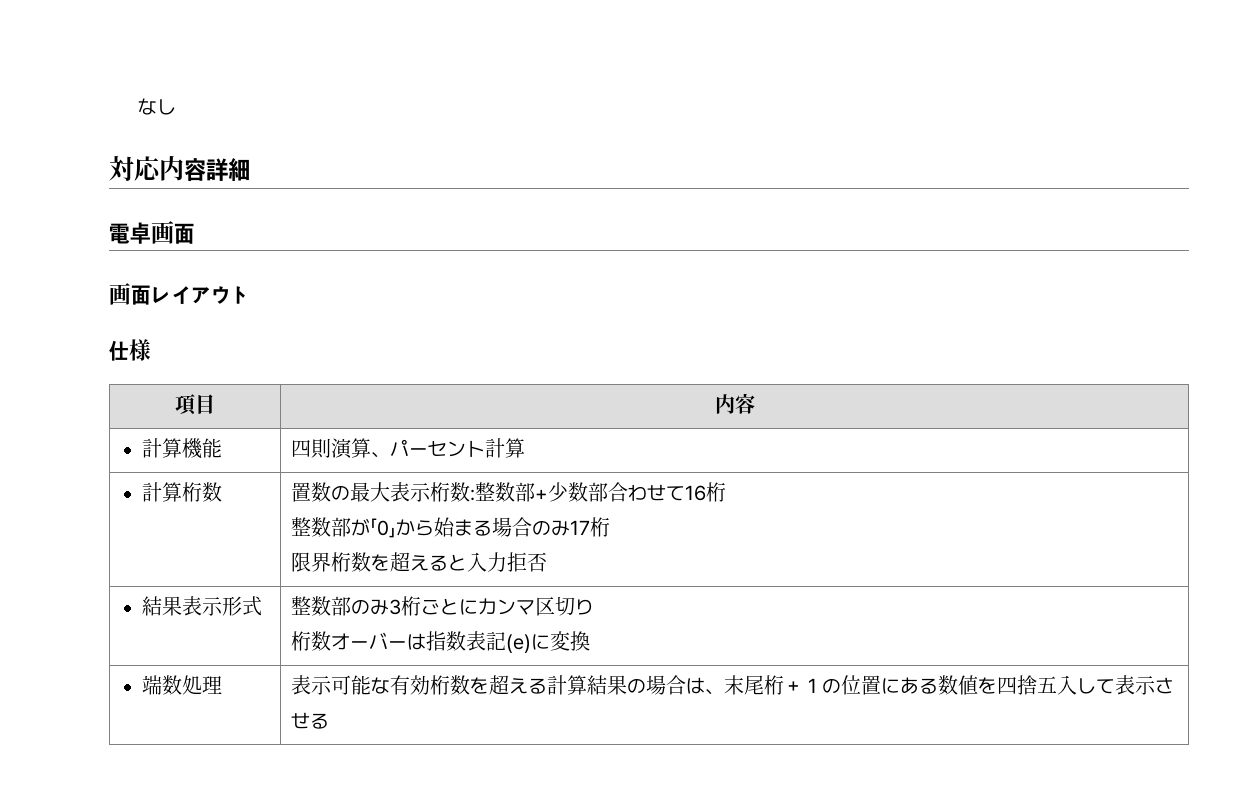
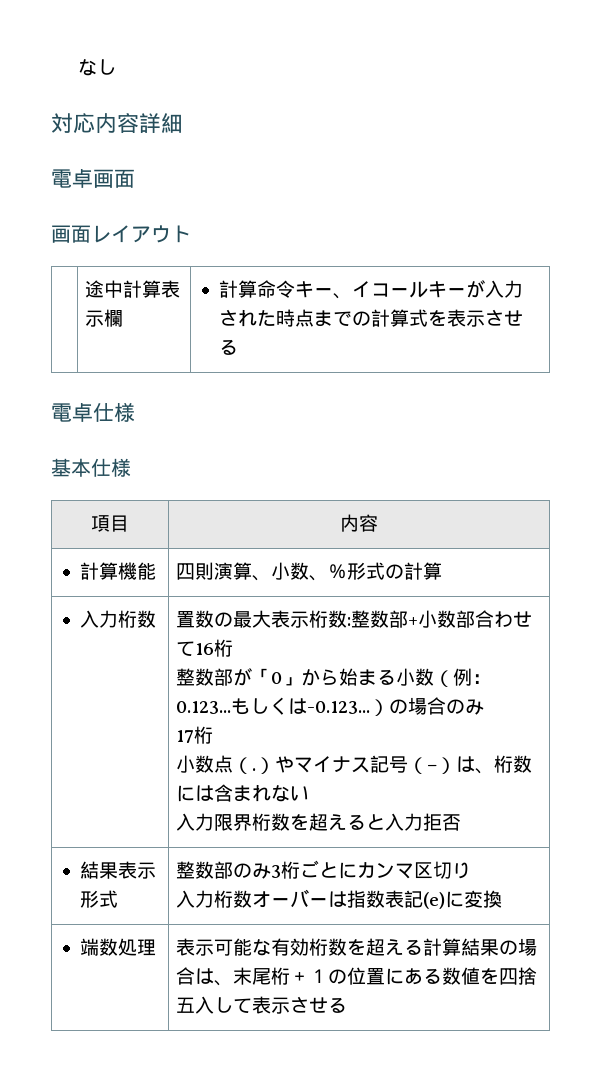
(251, 295) // -> [85,280,181,298] [85,309,124,327] [219,280,524,299] [219,309,524,327] [219,339,239,355] [51,402,135,422] [51,458,91,477] // | 途中計算表示欄 | 計算命令キー、イコールキーが入力された時点までの計算式を表示させる // 電卓仕様 // 基本
[390,439,486,457] パーセント -> [271,562,405,581] 小数、％形式の
[142,482,183,502] 計算 -> [80,610,119,628] 入力
[548,482,569,502] 少 -> [418,610,438,628] 小
(493, 528) none -> [396,668,492,687] [176,697,409,716] 小数（例：0.123...もしくは-0.123...）の
(571, 528) none -> (485, 707) //
(611, 527) none -> [176,755,533,774] [176,784,310,802] [176,813,215,831] 小数点（.）やマイナス記号（−）は、桁数には含まれない // 入力
(595, 607) none -> [176,890,215,908] 入力

